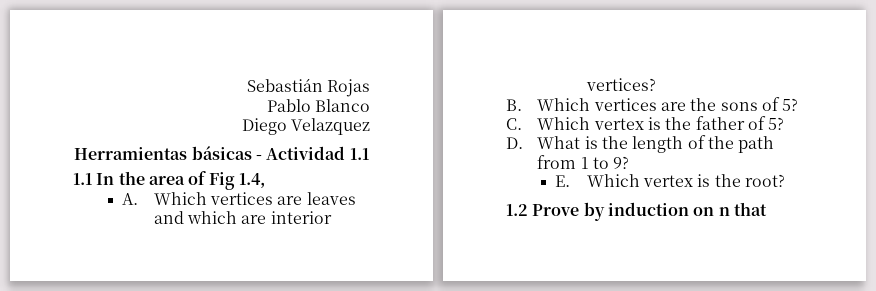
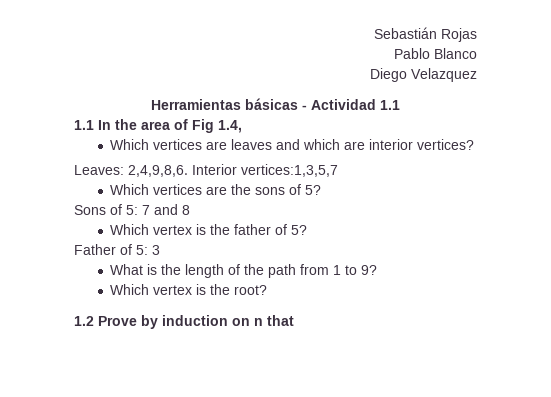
[122,193,139,205] A. -> (242, 126) none
[506,99,522,111] B. -> [74,164,338,177] Leaves: 2,4,9,8,6. Interior vertices:1,3,5,7 //
[506,118,522,130] C. -> [74,204,190,215] Sons of 5: 7 and 8 //
[506,137,523,149] D. -> [74,244,160,255] Father of 5: 3 //
[555,175,571,187] E. -> (378, 270) none

